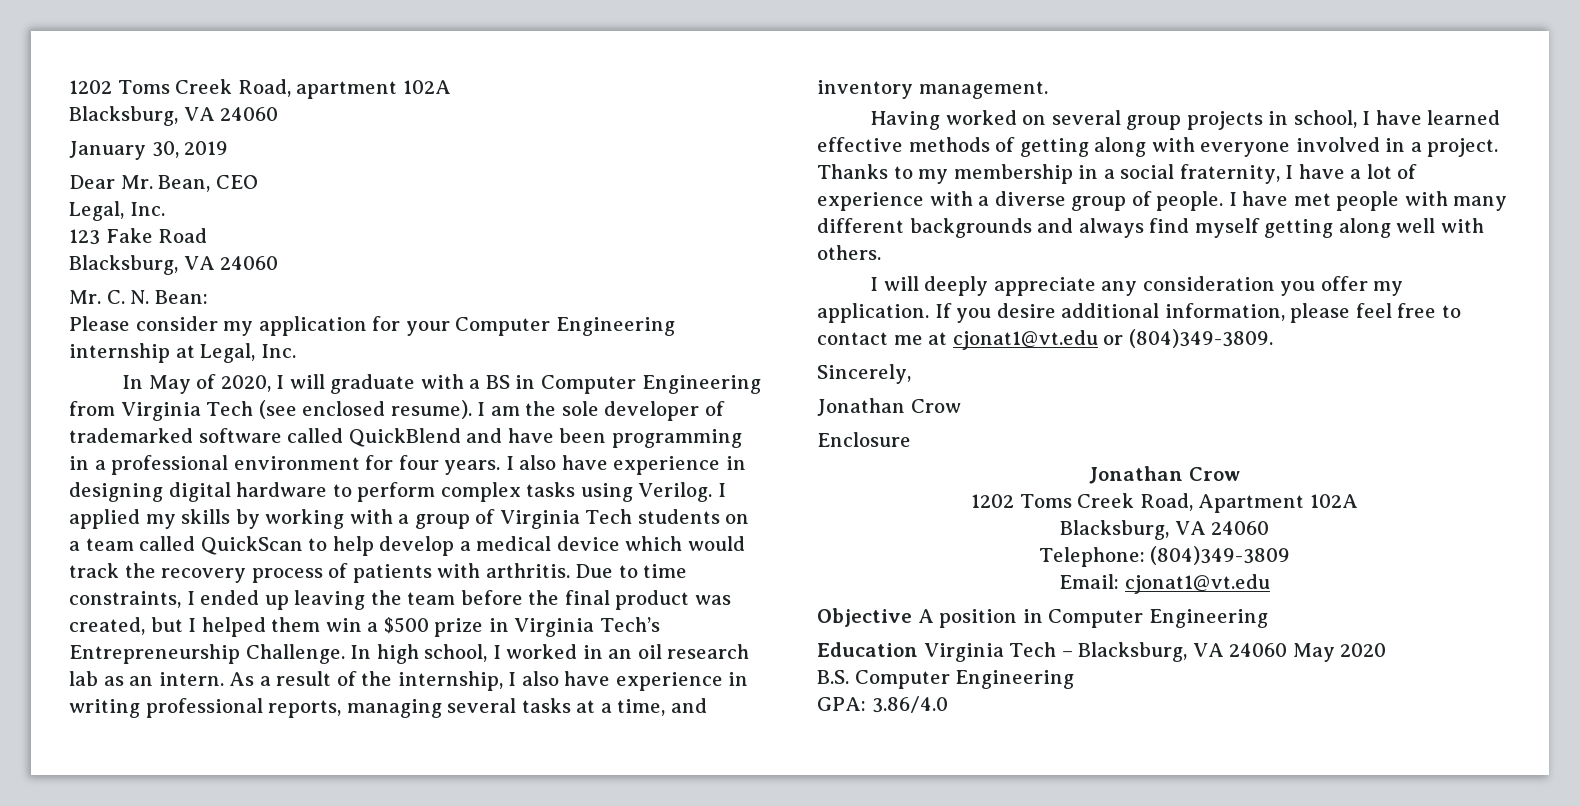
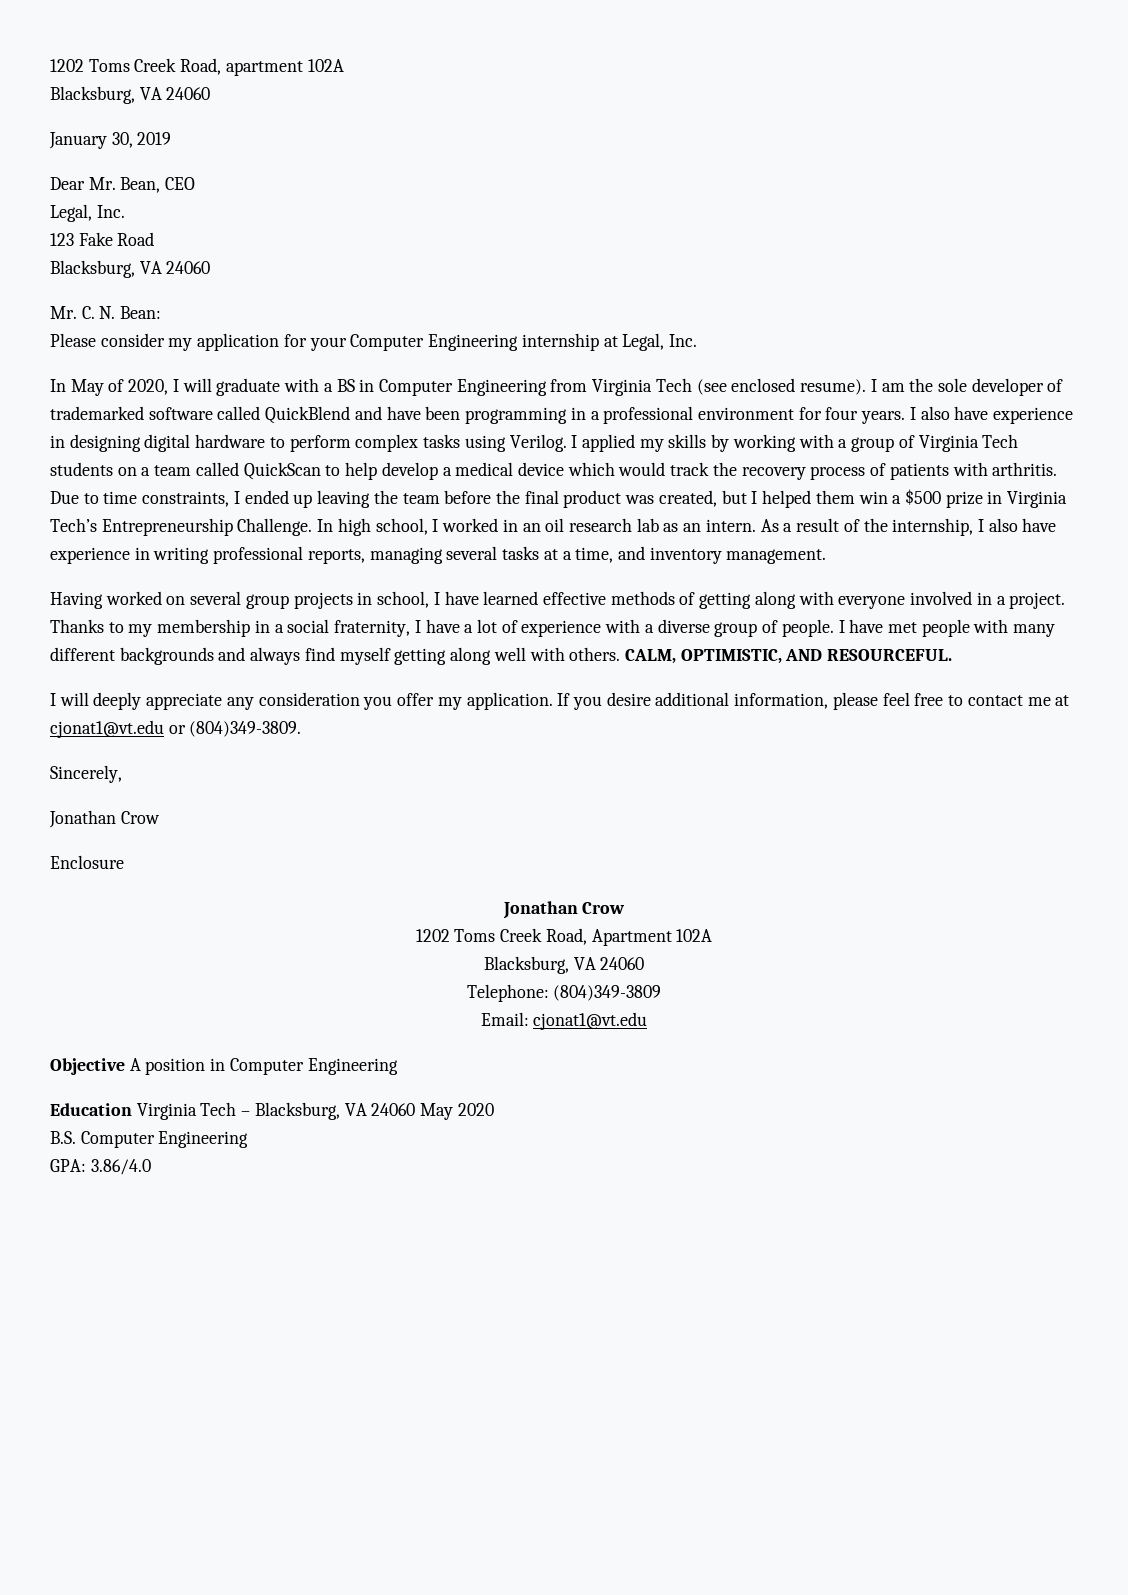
(881, 252) none -> [624,649,953,664] CALM, OPTIMISTIC, AND RESOURCEFUL.

